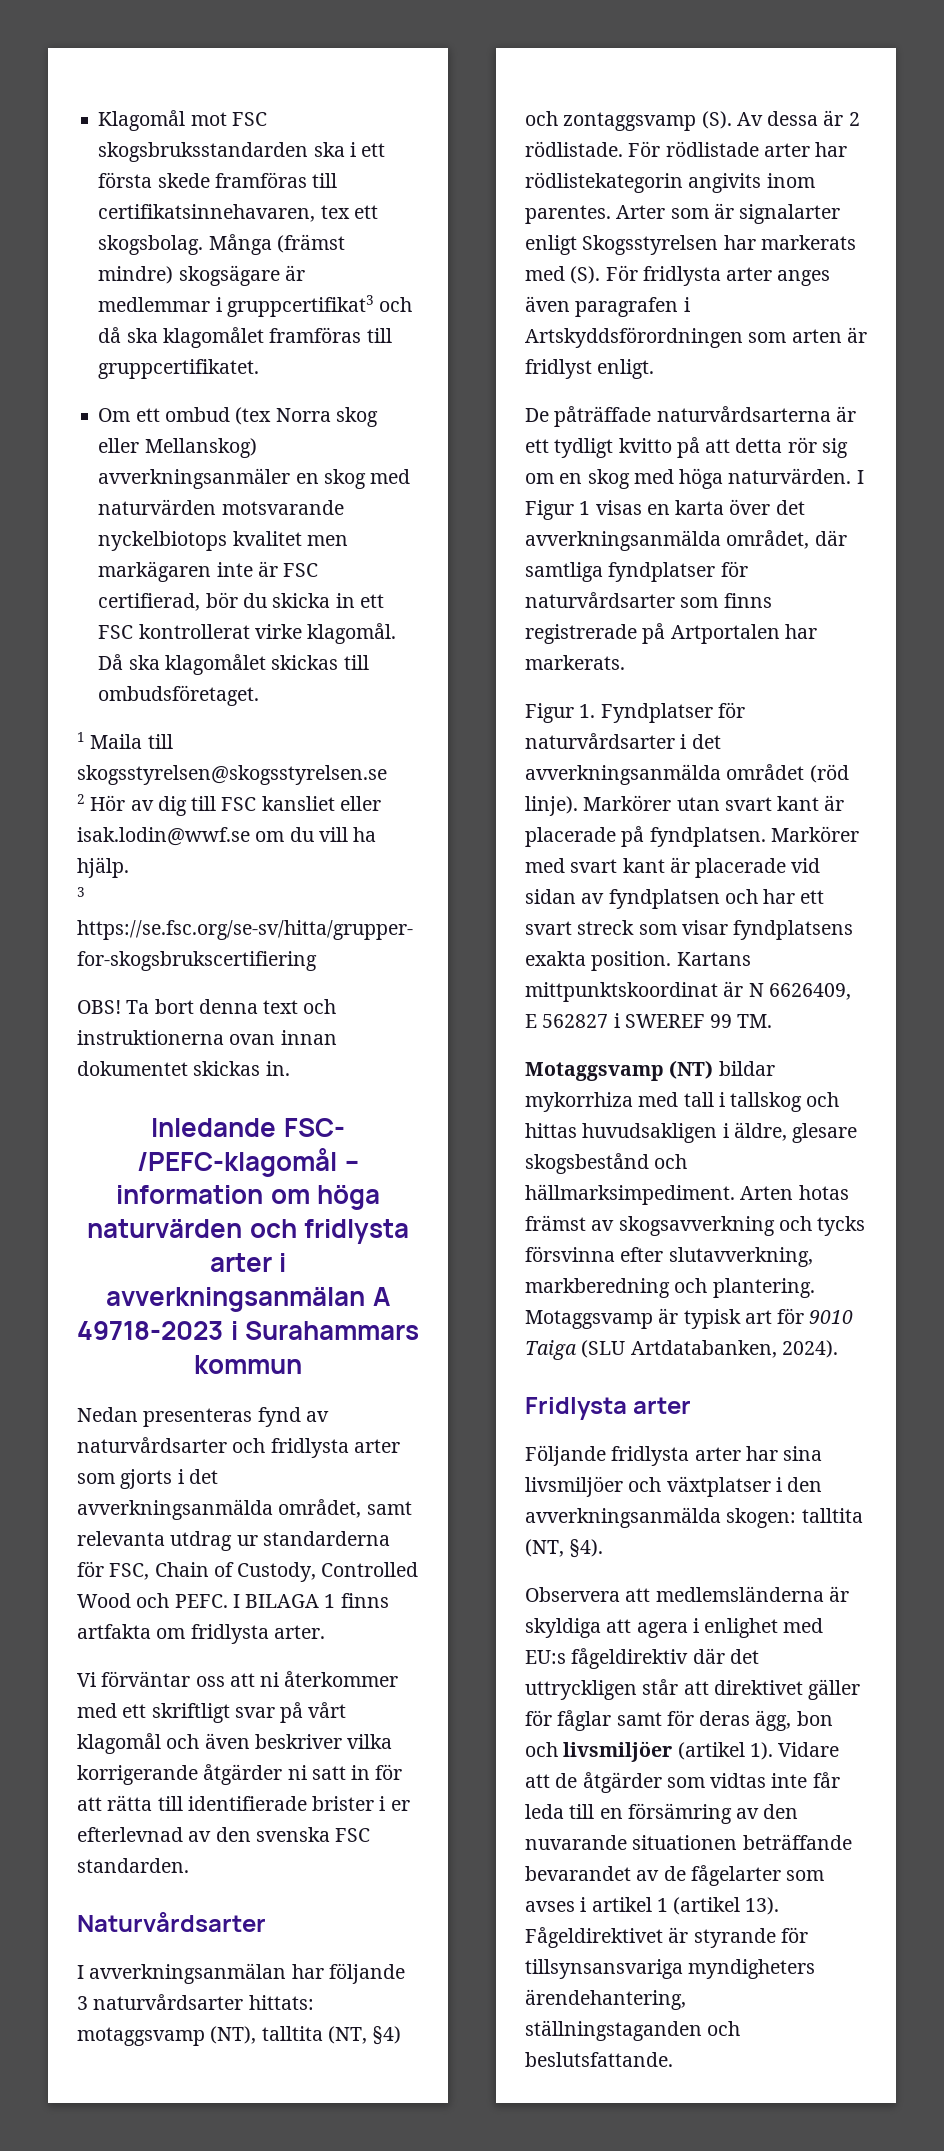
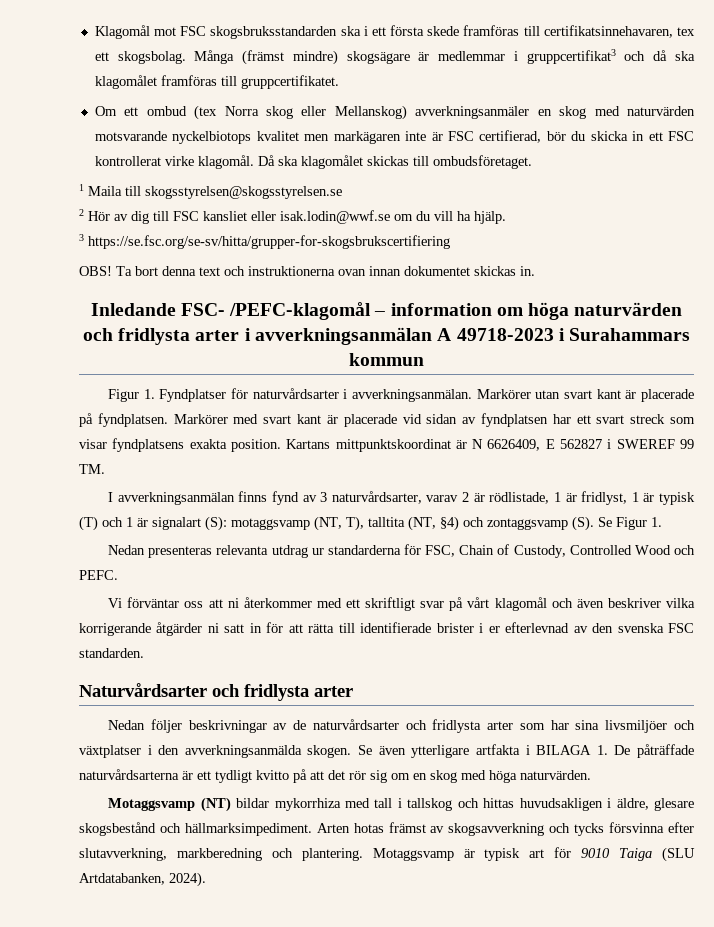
[77,1407,329,1427] [77,1437,400,1458] [77,1469,218,1489] [77,1499,412,1520] Nedan presenteras fynd av naturvårdsarter och fridlysta arter som gjorts i det avverkningsanmälda området, samt -> [108,388,694,402] [79,413,695,427] [79,438,694,452] [79,464,105,474] [108,491,695,505] [79,516,662,531] [108,545,213,558] Figur 1. Fyndplatser för naturvårdsarter i avverkningsanmälan. Markörer utan svart kant är placerade på fyndplatsen. Markörer med svart kant är placerade vid sidan av fyndplatsen har ett svart streck som visar fyndplatsens exakta position. Kartans mittpunktskoordinat är N 6626409, E 562827 i SWEREF 99 TM. // I avverkningsanmälan finns fynd av 3 naturvårdsarter, varav 2 är rödlistade, 1 är fridlyst, 1 är typisk (T) och 1 är signalart (S): motaggsvamp (NT, T), talltita (NT, §4) och zontaggsvamp (S). Se Figur 1. // Nedan presenteras
[232,1593,389,1608] [77,1624,325,1644] I BILAGA 1 finns artfakta om fridlysta arter. -> (118, 575) none
[77,1963,405,1984] [77,1994,314,2010] [77,2026,402,2046] [525,110,860,131] [525,141,848,157] [525,172,815,193] [525,203,841,224] [525,235,856,255] [525,265,831,286] [525,296,690,317] [525,327,867,348] [525,359,655,379] // I avverkningsanmälan har följande 3 naturvårdsarter hittats: motaggsvamp (NT), talltita (NT, §4) och zontaggsvamp (S). Av dessa är 2 rödlistade. För rödlistade arter har rödlistekategorin angivits inom parentes. Arter som är signalarter enligt Skogsstyrelsen har markerats med (S). För fridlysta arter anges även paragrafen i Artskyddsförordningen som arten är fridlyst enligt. // -> [212,684,353,701] [108,719,695,733] [79,744,608,758] och fridlysta arter // Nedan följer beskrivningar av de naturvårdsarter och fridlysta arter som har sina livsmiljöer och växtplatser i den avverkningsanmälda skogen. Se även ytterligare artfakta i BILAGA 1.
[735,438,783,453] detta -> [328,770,345,780] det
[856,470,864,484] [525,499,805,520] [525,530,847,551] [525,561,748,582] [525,592,772,608] [525,623,817,644] [525,655,625,670] [525,702,745,723] [525,733,721,749] [525,764,849,785] [525,795,845,816] [525,826,859,847] [525,857,821,878] [525,889,825,909] [525,920,854,940] [525,951,751,971] [525,981,851,1002] [525,1013,773,1028] I Figur 1 visas en karta över det avverkningsanmälda området, där samtliga fyndplatser för naturvårdsarter som finns registrerade på Artportalen har markerats. // Figur 1. Fyndplatser för naturvårdsarter i det avverkningsanmälda området (röd linje). Markörer utan svart kant är placerade på fyndplatsen. Markörer med svart kant är placerade vid sidan av fyndplatsen och har ett svart streck som visar fyndplatsens exakta position. Kartans mittpunktskoordinat är N 6626409, E 562827 i SWEREF 99 TM. -> (591, 775) none
[525,1397,692,1420] [525,1445,823,1466] [525,1476,823,1497] [525,1507,863,1528] [525,1539,604,1558] [525,1586,849,1602] [525,1618,824,1638] [525,1648,759,1669] [525,1679,861,1700] [525,1710,833,1731] [525,1741,840,1762] [525,1772,840,1793] [525,1803,799,1824] [525,1834,852,1850] [525,1865,825,1886] [525,1897,780,1915] [525,1927,808,1948] [525,1959,816,1979] [525,1989,686,2010] [525,2020,741,2041] [525,2052,673,2067] // Fridlysta arter // Följande fridlysta arter har sina livsmiljöer och växtplatser i den avverkningsanmälda skogen: talltita (NT, §4). // Observera att medlemsländerna är skyldiga att agera i enlighet med EU:s fågeldirektiv där det uttryckligen står att direktivet gäller för fåglar samt för deras ägg, bon och livsmiljöer (artikel 1). Vidare att de åtgärder som vidtas inte får leda till en försämring av den nuvarande situationen beträffande bevarandet av de fågelarter som avses i artikel 1 (artikel 13). Fågeldirektivet är styrande för tillsynsansvariga myndigheters ärendehantering, ställningstaganden och beslutsfattande. -> (206, 879) none

